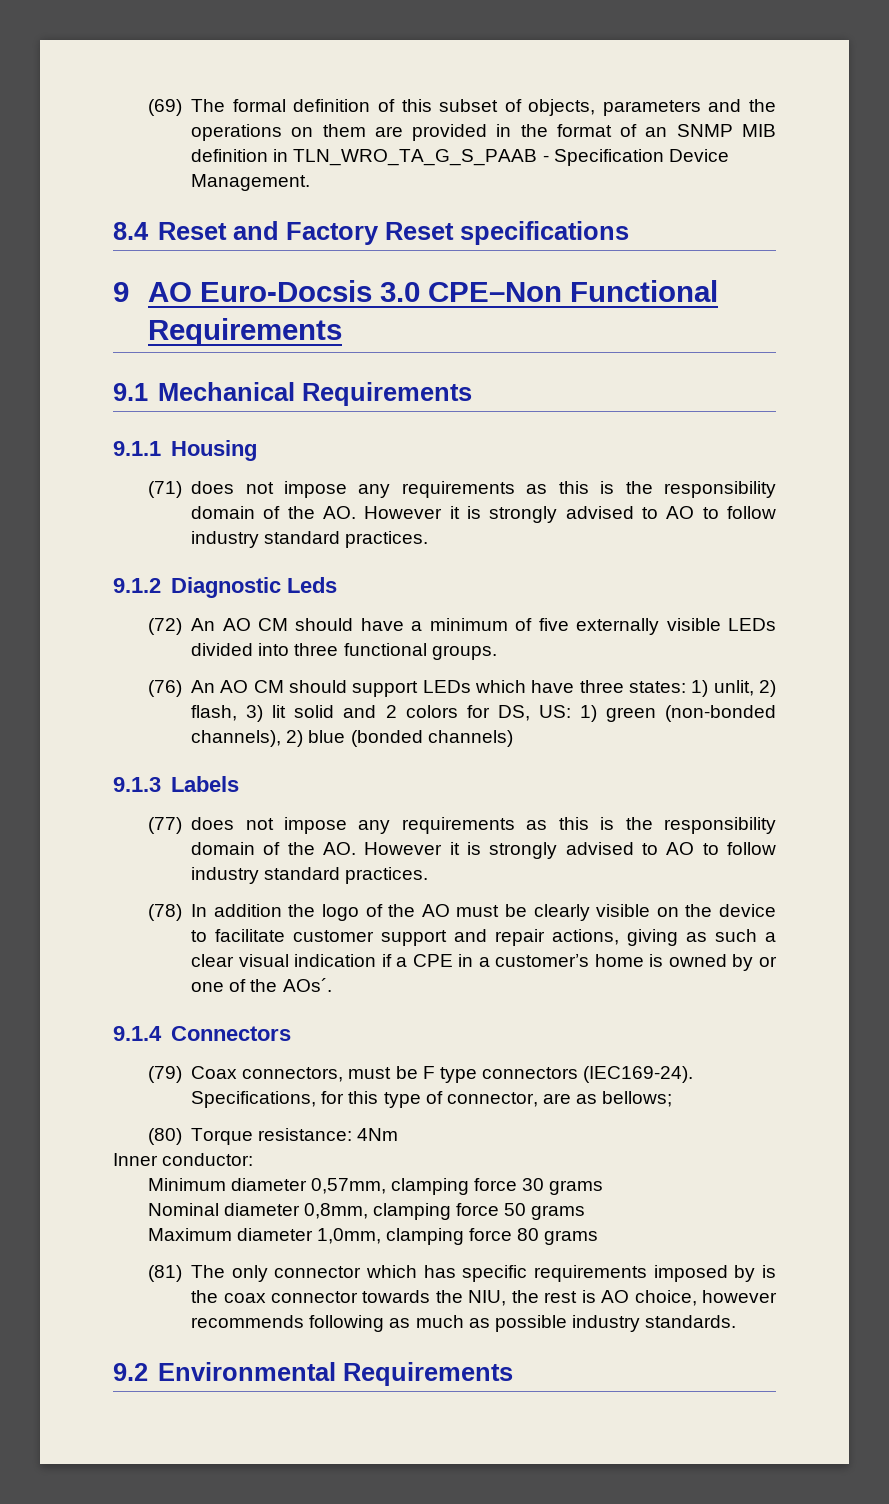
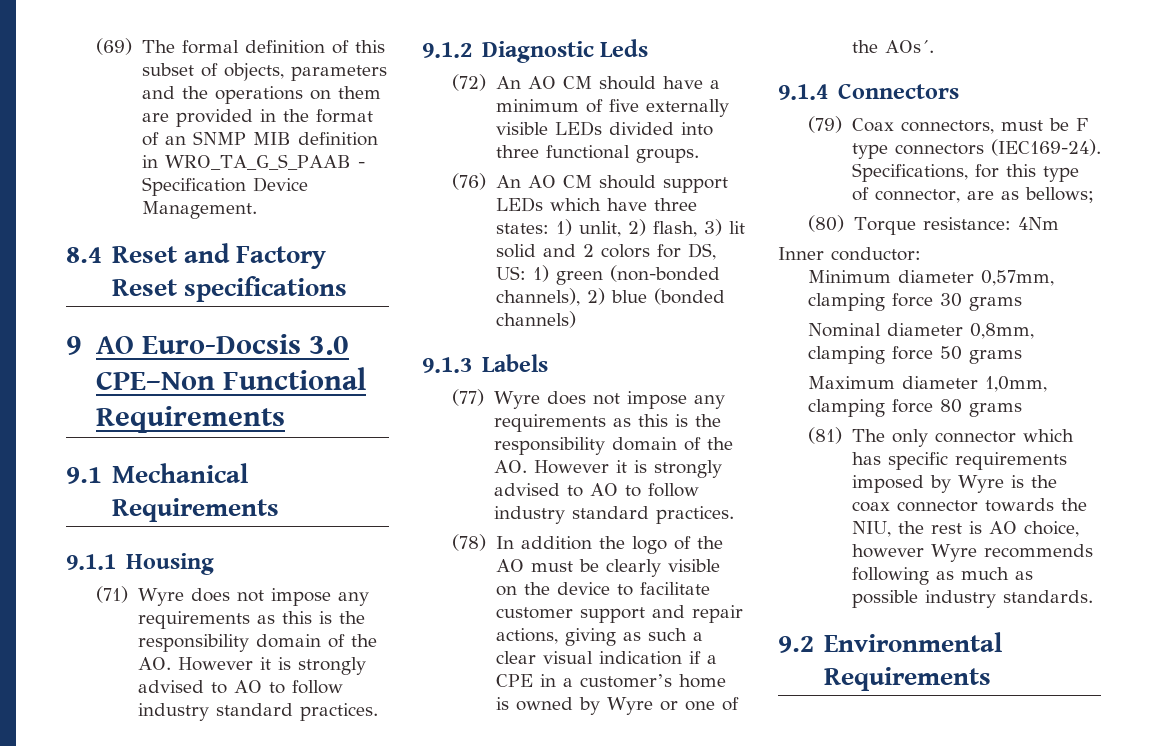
[293,149,538,166] TLN_WRO_TA_G_S_PAAB -> [164,154,351,170] WRO_TA_G_S_PAAB
(182, 489) none -> [137,588,184,606] Wyre
(182, 825) none -> [493,391,540,409] Wyre
(754, 962) none -> [606,697,653,715] Wyre
(756, 1273) none -> [957,475,1004,493] Wyre
(777, 1296) none -> [930,544,977,562] Wyre

